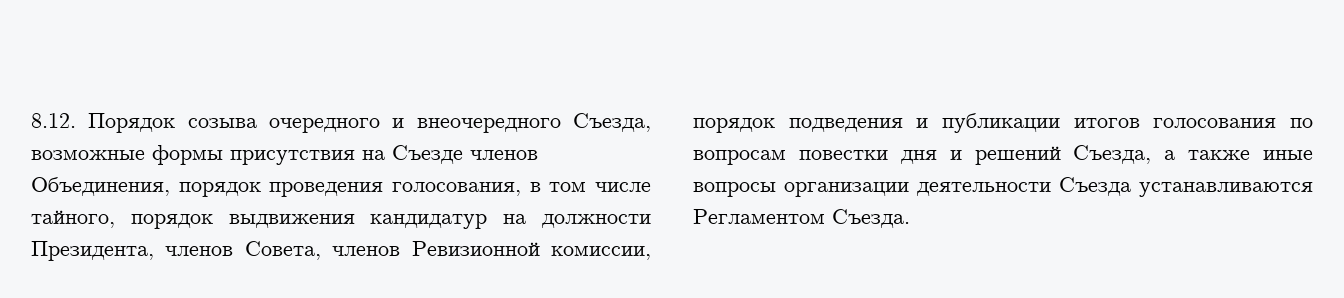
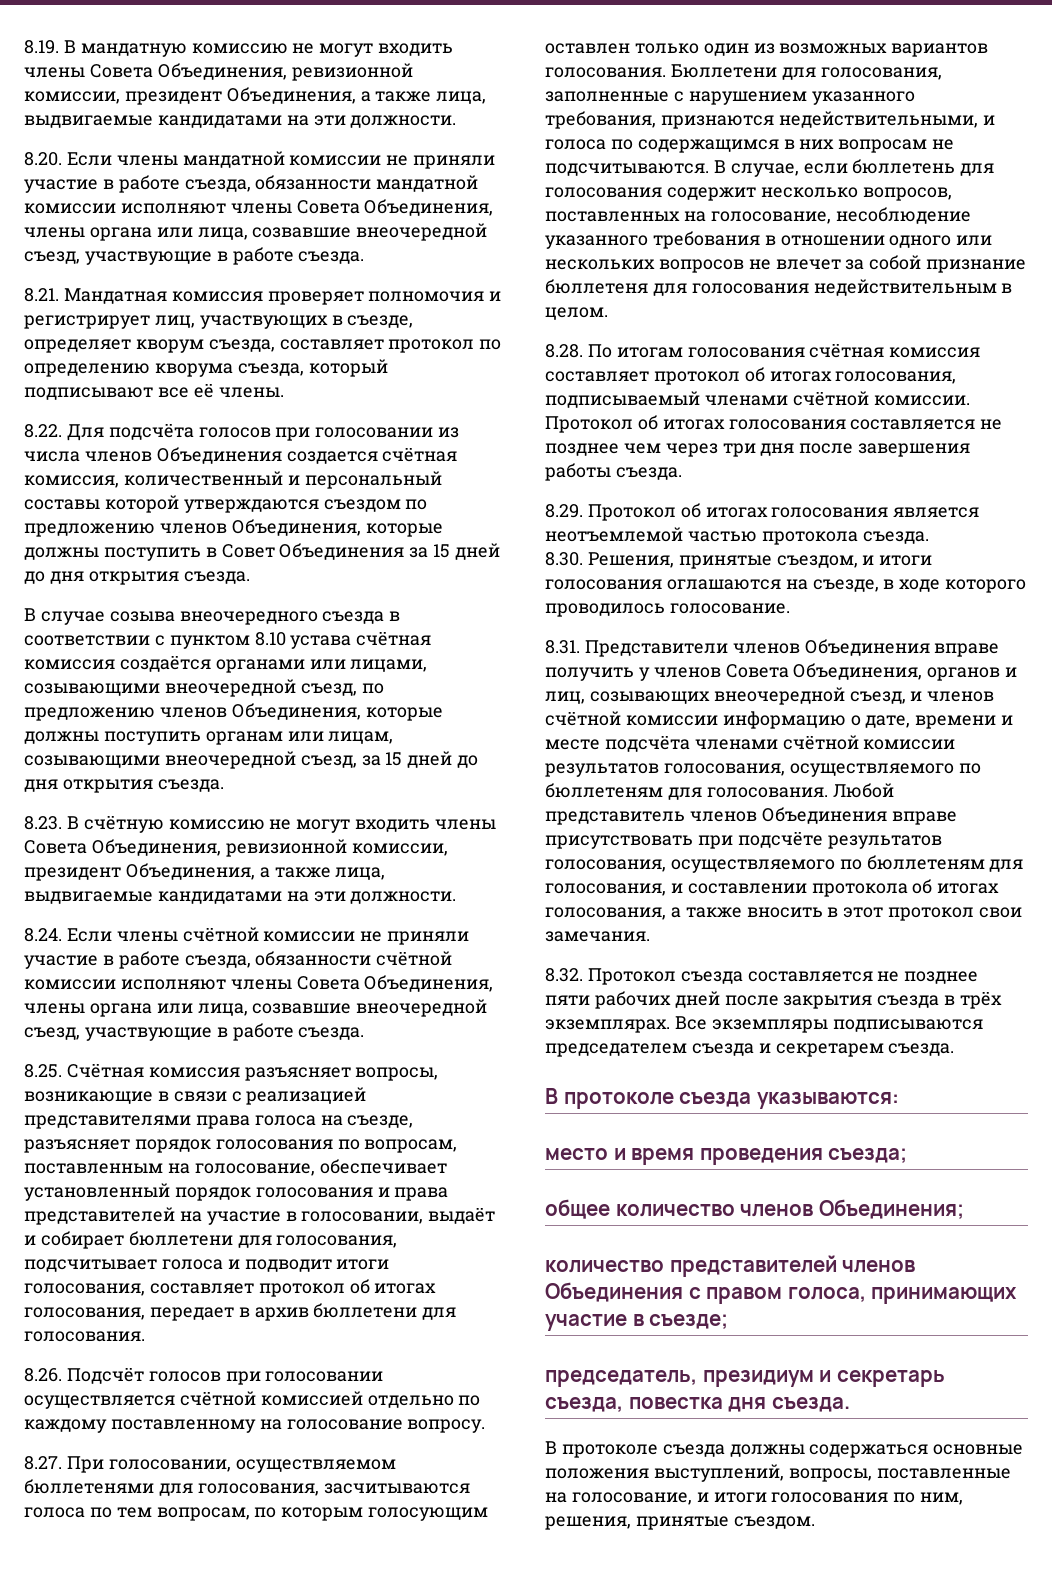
[31,113,651,133] [31,145,538,165] [31,177,651,197] [31,210,651,229] [31,241,651,261] [693,113,1313,133] [693,145,1313,165] [693,177,1313,197] [693,209,910,228] 8.12. Порядок созыва очередного и внеочередного Съезда, возможные формы присутствия на Съезде членов Объединения, порядок проведения голосования, в том числе тайного, порядок выдвижения кандидатур на должности Президента, членов Совета, членов Ревизионной комиссии, порядок подведения и публикации итогов голосования по вопросам повестки дня и решений Съезда, а также иные вопросы организации деятельности Съезда устанавливаются Регламентом Съезда. -> [24,40,454,57] [24,63,413,81] [24,87,487,105] [24,115,457,128] [24,151,496,169] [24,175,479,193] [24,199,494,216] [24,223,488,241] [24,247,365,265] [24,288,502,305] [24,315,414,329] [24,339,502,353] [24,359,388,377] [24,384,284,400] [24,424,460,441] [24,447,458,464] [24,471,442,489] [24,495,428,513] [24,519,443,537] [24,543,501,561] [24,571,250,585] [24,608,401,625] [24,632,432,649] [24,656,428,673] [24,679,384,697] [24,703,443,721] [24,731,394,745] [24,751,479,769] [24,779,224,793] [24,816,497,833] [24,839,448,857] [24,863,386,881] [24,891,457,904] [24,927,470,945] [24,951,453,969] [24,975,494,992] [24,999,488,1017] [24,1023,365,1041] [24,1064,439,1081] [24,1087,367,1105] [24,1115,414,1129] [24,1139,458,1153] [24,1159,447,1176] [24,1183,449,1201] [24,1207,496,1225] [24,1231,398,1249] [24,1259,390,1272] [24,1279,437,1297] [24,1303,457,1321] [24,1331,145,1342] [24,1368,384,1385] [24,1391,481,1409] [24,1419,486,1433] [24,1456,396,1473] [24,1479,470,1496] [24,1507,489,1521] [545,43,989,57] [545,64,942,80] [545,91,915,105] [545,111,995,129] [545,139,955,153] [545,159,995,177] [545,187,952,201] [545,207,971,224] [545,231,993,249] [545,255,1027,273] [545,279,1013,296] [545,307,608,320] [545,344,981,358] [545,367,957,385] [545,391,970,408] [545,415,1003,433] [545,443,971,457] [545,463,682,481] [545,503,980,521] [545,527,929,545] [545,552,933,569] [545,579,1027,593] [545,603,790,617] [545,639,1000,657] [545,663,1018,681] [545,687,995,705] [545,711,1014,729] [545,735,956,752] [545,763,981,777] [545,783,894,800] [545,807,957,825] [545,832,942,849] [545,855,1024,873] [545,879,1000,897] [545,907,1023,921] [545,931,650,942] [545,968,979,985] [545,991,1003,1009] [545,1016,983,1033] [545,1043,955,1057] [545,1088,899,1109] [545,1148,908,1165] [545,1199,964,1219] [545,1255,916,1277] [545,1282,1018,1304] [545,1314,729,1331] [545,1370,945,1387] [545,1397,850,1412] [545,1441,1024,1458] [545,1464,1011,1482] [545,1492,964,1505] [545,1516,815,1530] 8.19. В мандатную комиссию не могут входить члены Совета Объединения, ревизионной комиссии, президент Объединения, а также лица, выдвигаемые кандидатами на эти должности. // 8.20. Если члены мандатной комиссии не приняли участие в работе съезда, обязанности мандатной комиссии исполняют члены Совета Объединения, члены органа или лица, созвавшие внеочередной съезд, участвующие в работе съезда. // 8.21. Мандатная комиссия проверяет полномочия и регистрирует лиц, участвующих в съезде, определяет кворум съезда, составляет протокол по определению кворума съезда, который подписывают все её члены. // 8.22. Для подсчёта голосов при голосовании из числа членов Объединения создается счётная комиссия, количественный и персональный составы которой утверждаются съездом по предложению членов Объединения, которые должны поступить в Совет Объединения за 15 дней до дня открытия съезда. // В случае созыва внеочередного съезда в соответствии с пунктом 8.10 устава счётная комиссия создаётся органами или лицами, созывающими внеочередной съезд, по предложению членов Объединения, которые должны поступить органам или лицам, созывающими внеочередной съезд, за 15 дней до дня открытия съезда. // 8.23. В счётную комиссию не могут входить члены Совета Объединения, ревизионной комиссии, президент Объединения, а также лица, выдвигаемые кандидатами на эти должности. // 8.24. Если члены счётной комиссии не приняли участие в работе съезда, обязанности счётной комиссии исполняют члены Совета Объединения, члены органа или лица, созвавшие внеочередной съезд, участвующие в работе съезда. // 8.25. Счётная комиссия разъясняет вопросы, возникающие в связи с реализацией представителями права голоса на съезде, разъясняет порядок голосования по вопросам, поставленным на голосование, обеспечивает установленный порядок голосования и права представителей на участие в голосовании, выдаёт и собирает бюллетени для голосования, подсчитывает голоса и подводит итоги голосования, составляет протокол об итогах голосования, передает в архив бюллетени для голосования. // 8.26. Подсчёт голосов при голосовании осуществляется счётной комиссией отдельно по каждому поставленному на голосование вопросу. // 8.27. При голосовании, осуществляемом бюллетенями для голосования, засчитываются голоса по тем вопросам, по которым голосующим оставлен только один из возможных вариантов голосования. Бюллетени для голосования, заполненные с нарушением указанного требования, признаются недействительными, и голоса по содержащимся в них вопросам не подсчитываются. В случае, если бюллетень для голосования содержит несколько вопросов, поставленных на голосование, несоблюдение указанного требования в отношении одного или нескольких вопросов не влечет за собой признание бюллетеня для голосования недействительным в целом. // 8.28. По итогам голосования счётная комиссия составляет протокол об итогах голосования, подписываемый членами счётной комиссии. Протокол об итогах голосования составляется не позднее чем через три дня после завершения работы съезда. // 8.29. Протокол об итогах голосования является неотъемлемой частью протокола съезда. // 8.30. Решения, принятые съездом, и итоги голосования оглашаются на съезде, в ходе которого проводилось голосование. // 8.31. Представители членов Объединения вправе получить у членов Совета Объединения, органов и лиц, созывающих внеочередной съезд, и членов счётной комиссии информацию о дате, времени и месте подсчёта членами счётной комиссии результатов голосования, осуществляемого по бюллетеням для голосования. Любой представитель членов Объединения вправе присутствовать при подсчёте результатов голосования, осуществляемого по бюллетеням для голосования, и составлении протокола об итогах голосования, а также вносить в этот протокол свои замечания. // 8.32. Протокол съезда составляется не позднее пяти рабочих дней после закрытия съезда в трёх экземплярах. Все экземпляры подписываются председателем съезда и секретарем съезда. // В протоколе съезда указываются: // место и время проведения съезда; // общее количество членов Объединения; // количество представителей членов Объединения с правом голоса, принимающих участие в съезде; // председатель, президиум и секретарь съезда, повестка дня съезда. // В протоколе съезда должны содержаться основные положения выступлений, вопросы, поставленные на голосование, и итоги голосования по ним, решения, принятые съездом.

